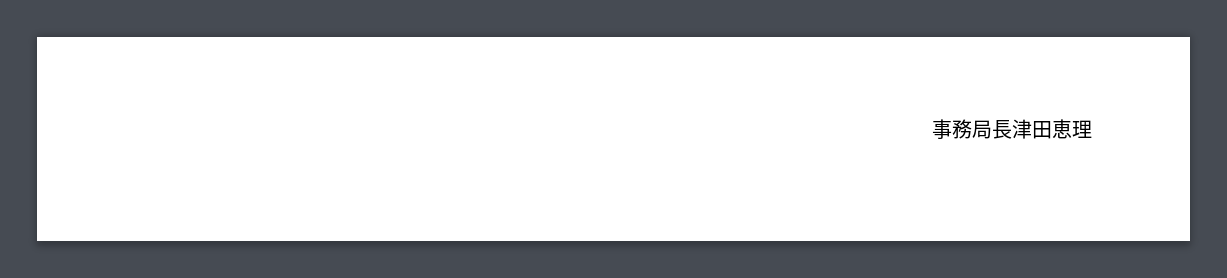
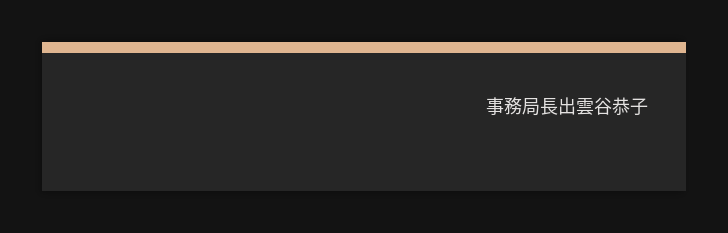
[1012,119,1092,139] 津田恵理 -> [558,97,648,116] 出雲谷恭子

